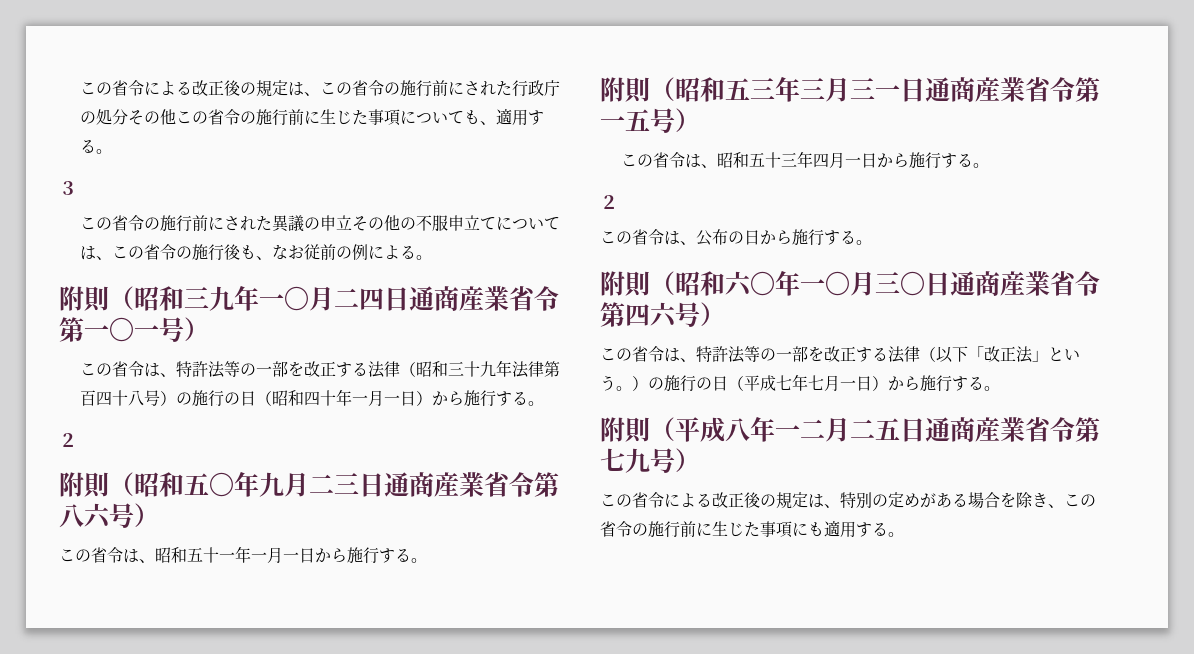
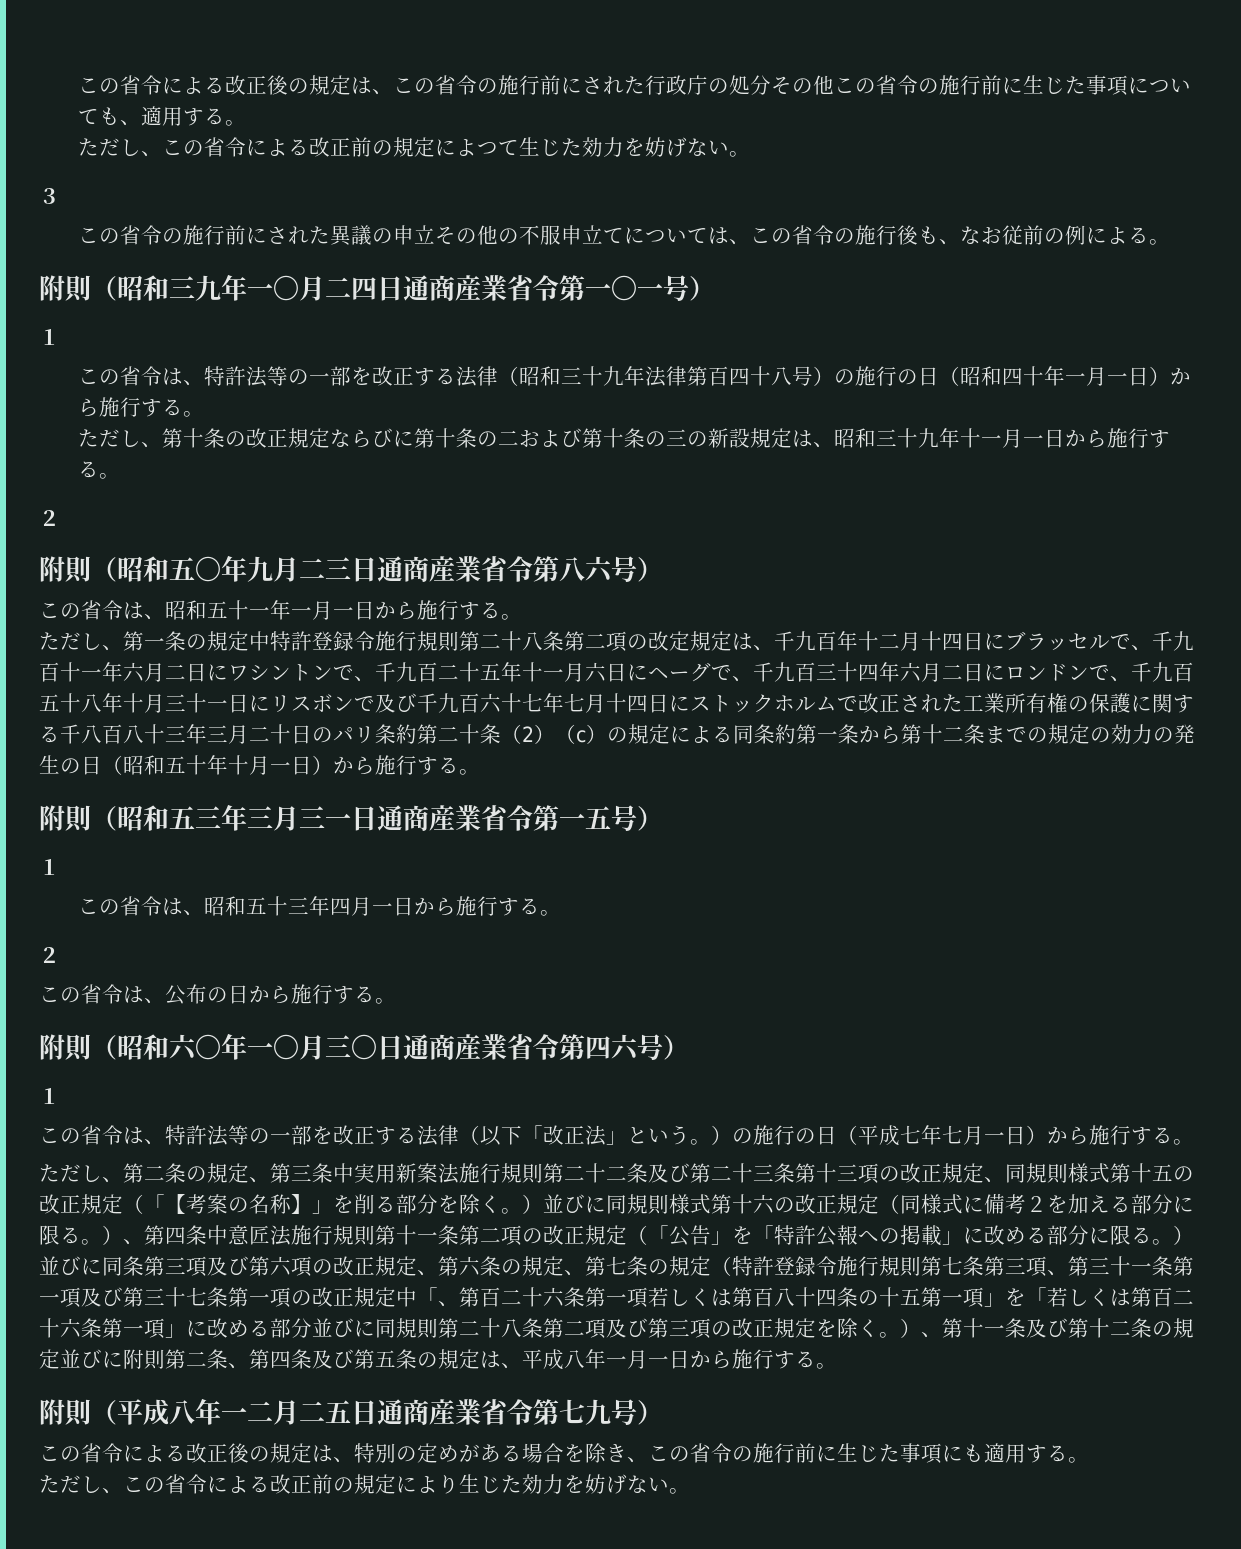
(112, 151) none -> [78,137,751,157] // ただし、この省令による改正前の規定によつて生じた効力を妨げない。
(209, 329) none -> [39,329,60,345] // １
(544, 403) none -> [78,428,1171,448] [78,461,121,479] // ただし、第十条の改正規定ならびに第十条の二および第十条の三の新設規定は、昭和三十九年十一月一日から施行する。
(427, 560) none -> [39,631,1194,652] [39,662,1194,682] [39,693,1194,713] [39,724,1195,744] [39,755,480,775] // ただし、第一条の規定中特許登録令施行規則第二十八条第二項の改定規定は、千九百年十二月十四日にブラッセルで、千九百十一年六月二日にワシントンで、千九百二十五年十一月六日にヘーグで、千九百三十四年六月二日にロンドンで、千九百五十八年十月三十一日にリスボンで及び千九百六十七年七月十四日にストックホルムで改正された工業所有権の保護に関する千八百八十三年三月二十日のパリ条約第二十条（2）（c）の規定による同条約第一条から第十二条までの規定の効力の発生の日（昭和五十年十月一日）から施行する。
(700, 120) none -> [39,859,60,875] // １
(725, 314) none -> [39,1088,60,1104] // １
(1000, 388) none -> [39,1163,1194,1184] [39,1193,1194,1215] [39,1225,1194,1246] [39,1256,1194,1277] [39,1287,1194,1308] [39,1318,1194,1339] [39,1349,837,1370] // ただし、第二条の規定、第三条中実用新案法施行規則第二十二条及び第二十三条第十三項の改正規定、同規則様式第十五の改正規定（「【考案の名称】」を削る部分を除く。）並びに同規則様式第十六の改正規定（同様式に備考２を加える部分に限る。）、第四条中意匠法施行規則第十一条第二項の改正規定（「公告」を「特許公報への掲載」に改める部分に限る。）並びに同条第三項及び第六項の改正規定、第六条の規定、第七条の規定（特許登録令施行規則第七条第三項、第三十一条第一項及び第三十七条第一項の改正規定中「、第百二十六条第一項若しくは第百八十四条の十五第一項」を「若しくは第百二十六条第一項」に改める部分並びに同規則第二十八条第二項及び第三項の改正規定を除く。）、第十一条及び第十二条の規定並びに附則第二条、第四条及び第五条の規定は、平成八年一月一日から施行する。
(904, 534) none -> [39,1474,690,1494] // ただし、この省令による改正前の規定により生じた効力を妨げない。

